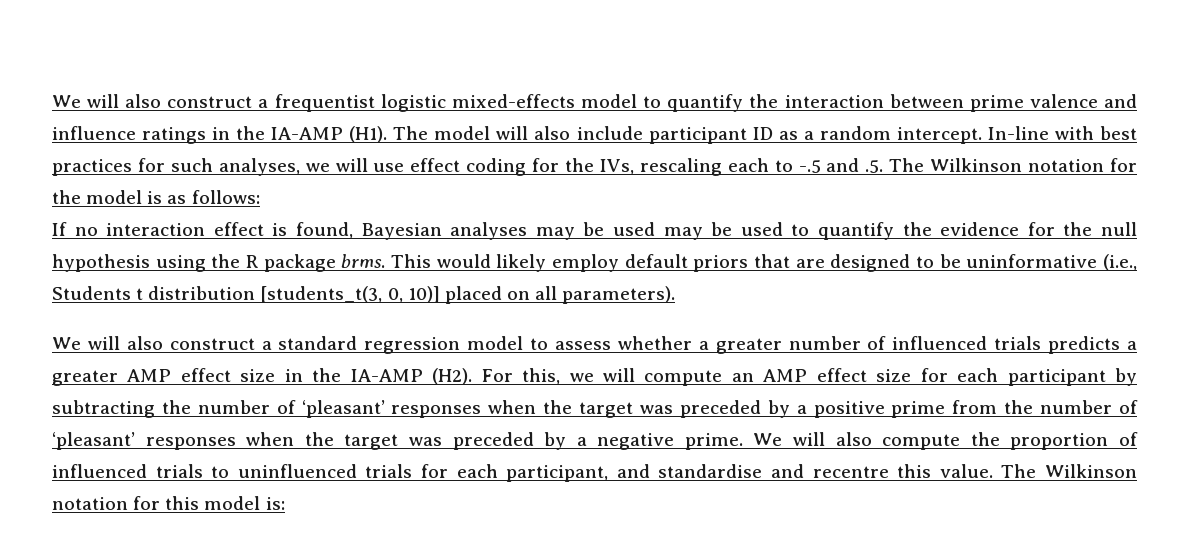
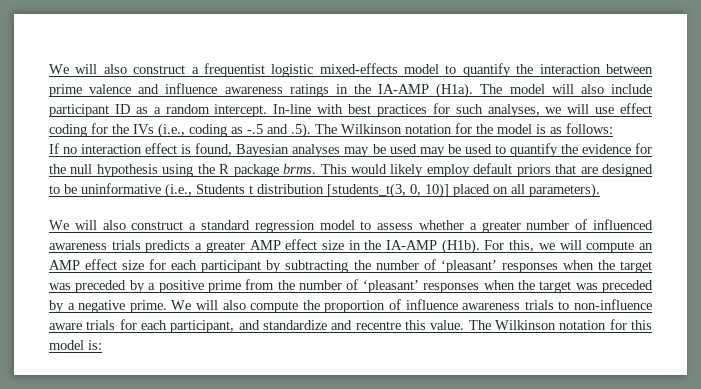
(136, 133) none -> [224,87,283,94] awareness
[349,126,388,143] (H1). -> [436,83,474,98] (H1a).
[599,158,793,176] IVs, rescaling each to -> [133,123,243,138] IVs (i.e., coding as
[865,160,884,173] .5. -> [291,123,311,138] .5).
(988, 343) none -> [49,243,107,250] awareness
[432,368,473,385] (H2). -> [441,239,480,254] (H1b).
[52,464,357,478] influenced trials to uninfluenced -> [405,299,653,310] [49,323,82,330] influence awareness trials to non-influence aware
[658,464,763,478] standardise -> [263,320,327,330] standardize

